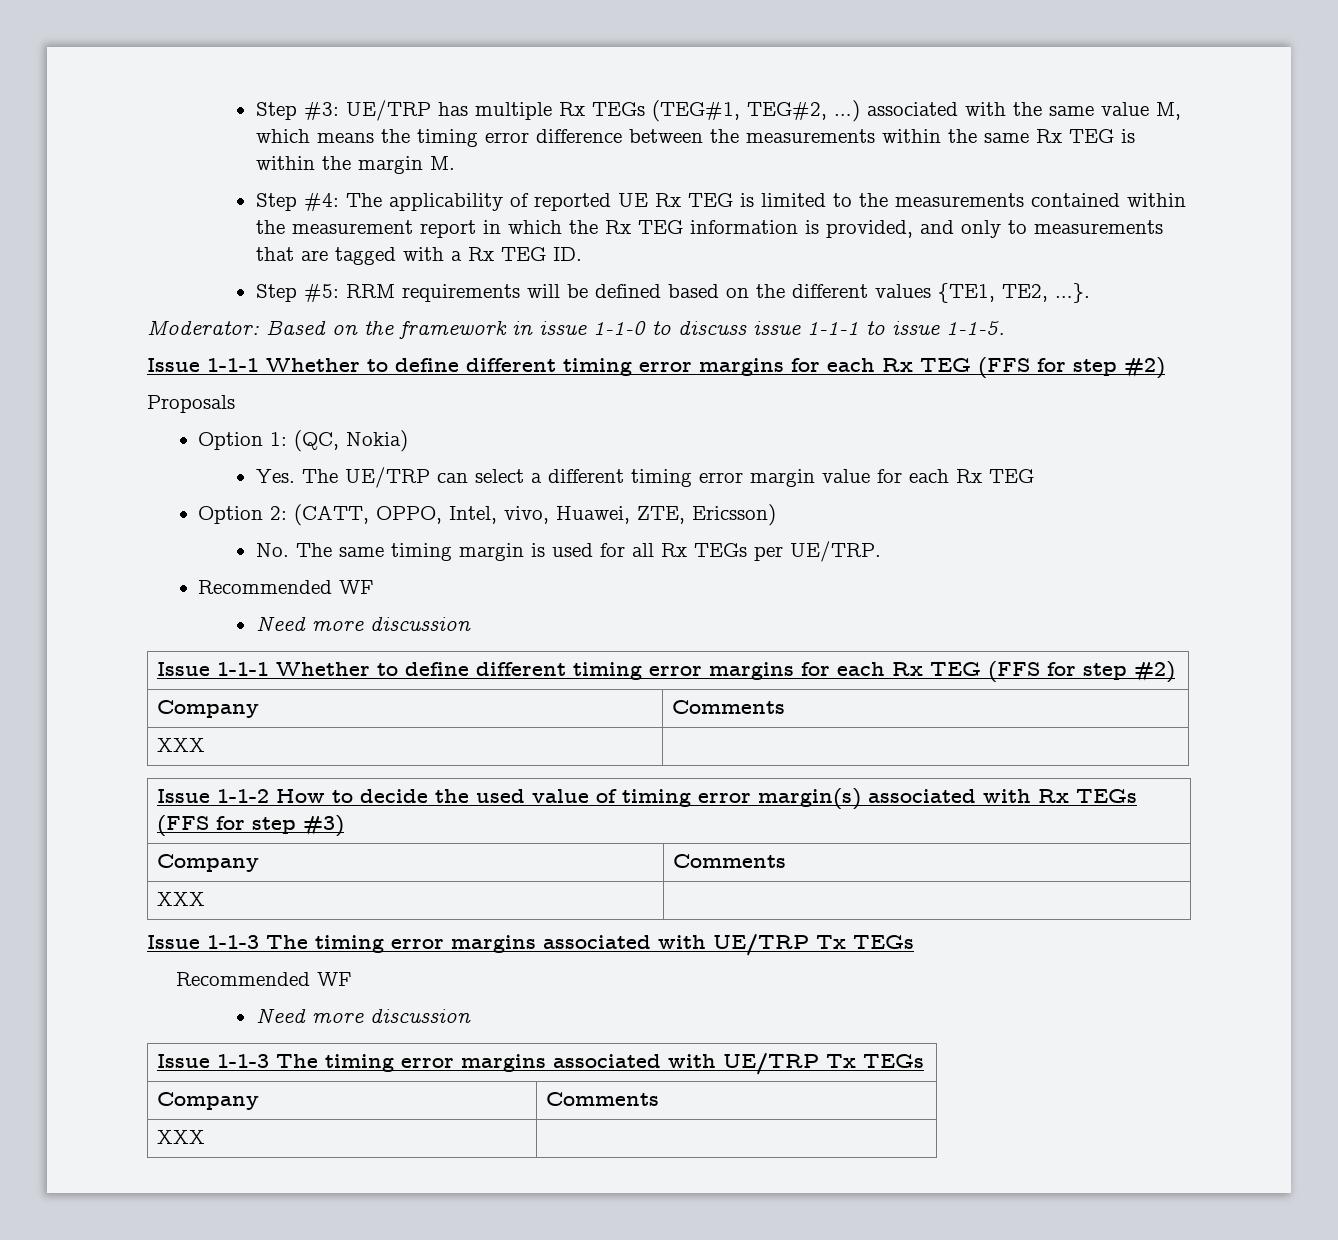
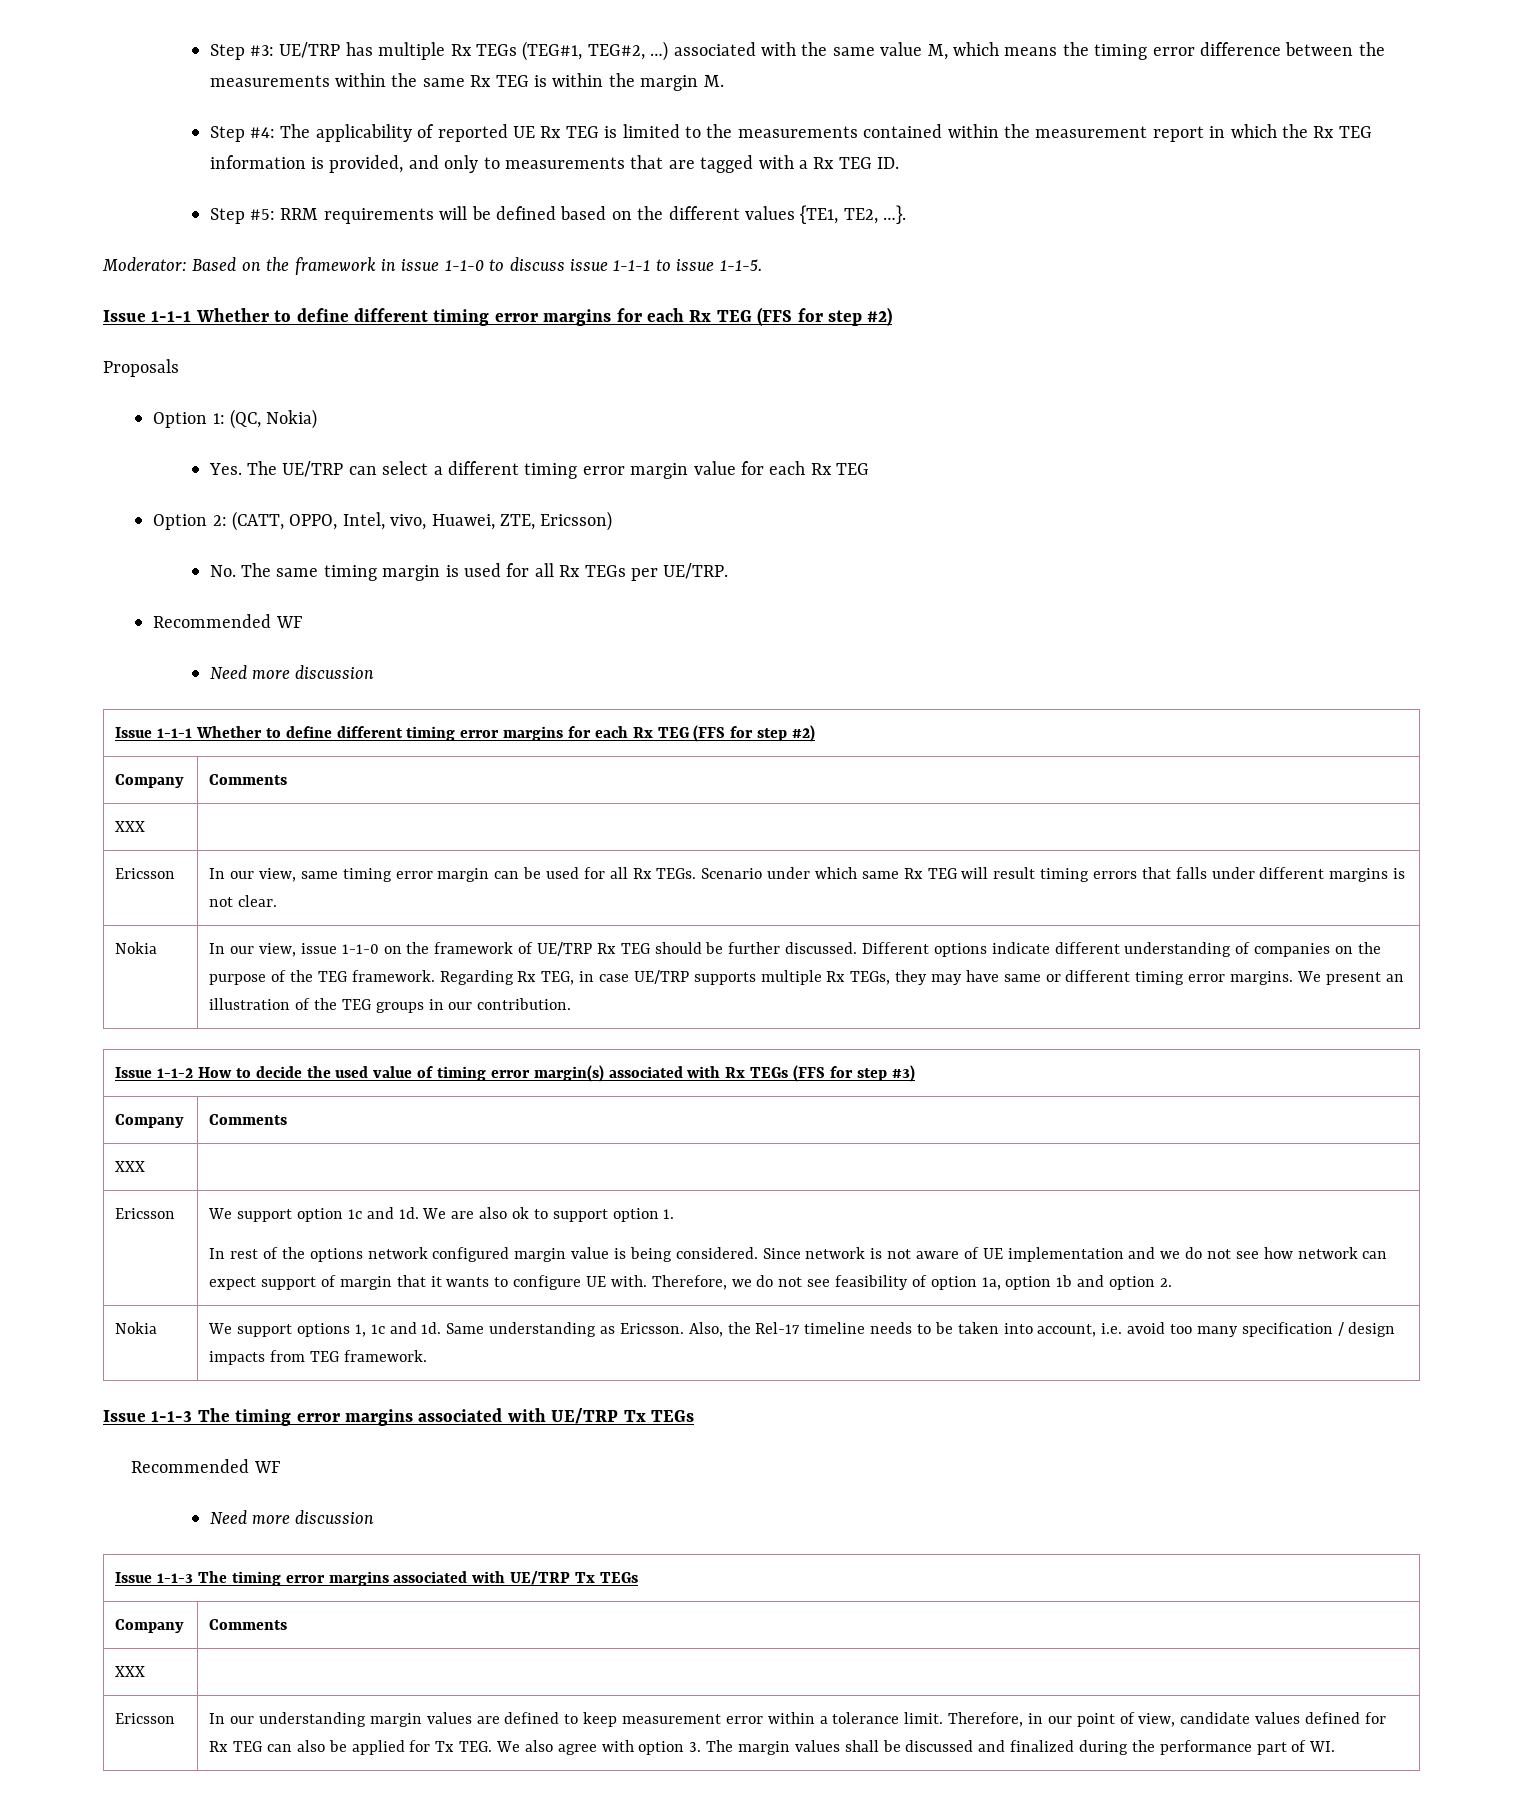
(206, 745) none -> [115,868,176,879] [209,867,1406,882] [209,895,278,907] [115,942,158,954] [209,942,1381,957] [209,970,1404,985] [209,998,572,1013] // Ericsson | In our view, same timing error margin can be used for all Rx TEGs. Scenario under which same Rx TEG will result timing errors that falls under different margins is not clear. // Nokia | In our view, issue 1-1-0 on the framework of UE/TRP Rx TEG should be further discussed. Different options indicate different understanding of companies on the purpose of the TEG framework. Regarding Rx TEG, in case UE/TRP supports multiple Rx TEGs, they may have same or different timing error margins. We present an illustration of the TEG groups in our contribution.
(206, 899) none -> [115,1208,176,1219] [208,1207,675,1222] [209,1247,1388,1262] [209,1275,1172,1290] [115,1322,158,1334] [208,1322,1396,1337] [209,1350,427,1365] // Ericsson | We support option 1c and 1d. We are also ok to support option 1. // In rest of the options network configured margin value is being considered. Since network is not aware of UE implementation and we do not see how network can expect support of margin that it wants to configure UE with. Therefore, we do not see feasibility of option 1a, option 1b and option 2. // Nokia | We support options 1, 1c and 1d. Same understanding as Ericsson. Also, the Rel-17 timeline needs to be taken into account, i.e. avoid too many specification / design impacts from TEG framework.
(206, 1137) none -> [115,1713,176,1724] [209,1712,1386,1727] [209,1740,1336,1755] // Ericsson | In our understanding margin values are defined to keep measurement error within a tolerance limit. Therefore, in our point of view, candidate values defined for Rx TEG can also be applied for Tx TEG. We also agree with option 3. The margin values shall be discussed and finalized during the performance part of WI.

